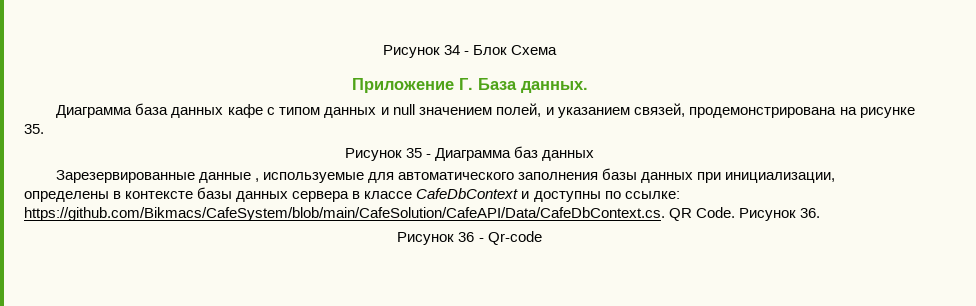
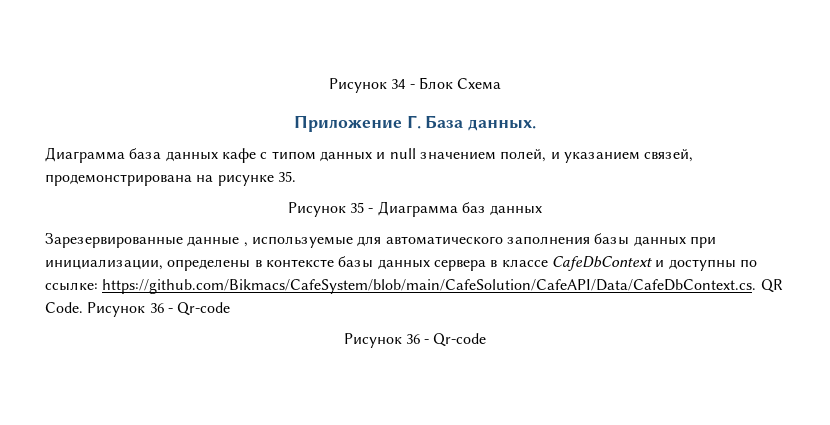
[800,208,821,218] 36. -> [149,302,231,316] 36 - Qr-code

